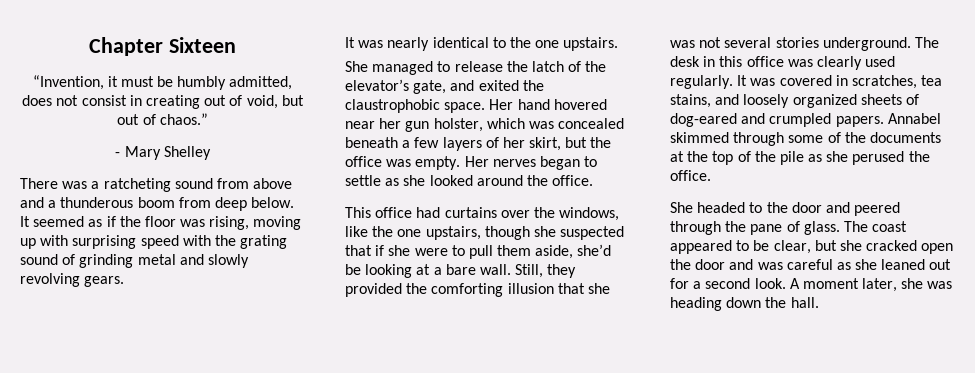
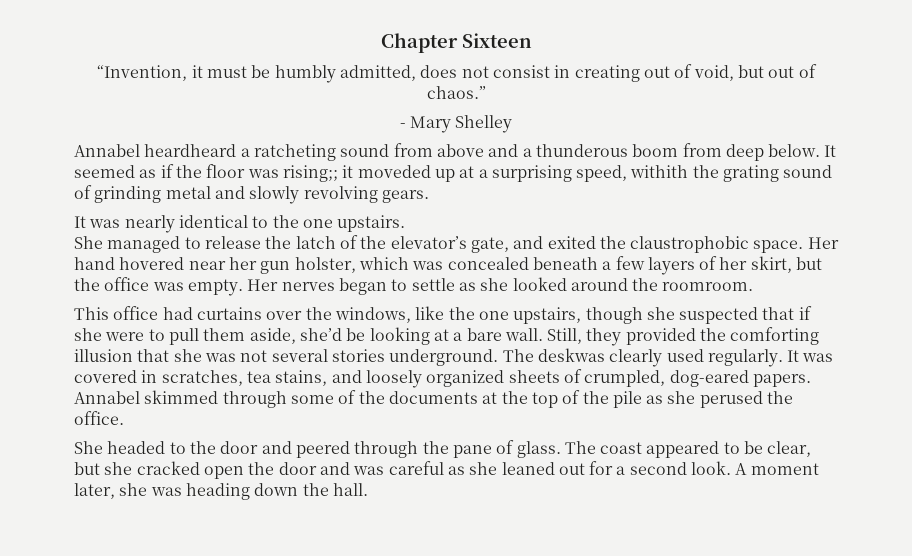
[20,178,88,189] There was -> [74,144,237,157] Annabel heardheard
[209,216,302,230] [20,235,211,249] rising, moving up with surprising speed with -> [282,165,689,182] rising;; it moveded up at a surprising speed, withith
[552,175,594,186] office. -> [662,282,754,291] roomroom.
[670,56,813,67] desk in this office was -> [537,348,605,362] deskwas
[670,113,832,127] dog-eared and crumpled -> [584,370,749,387] crumpled, dog-eared

